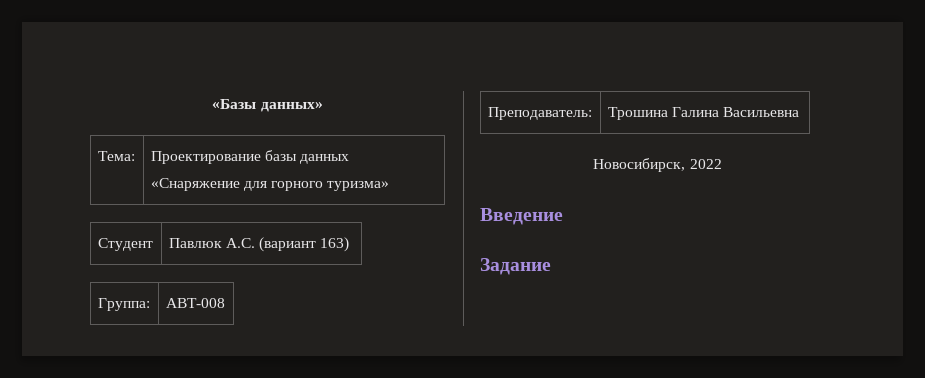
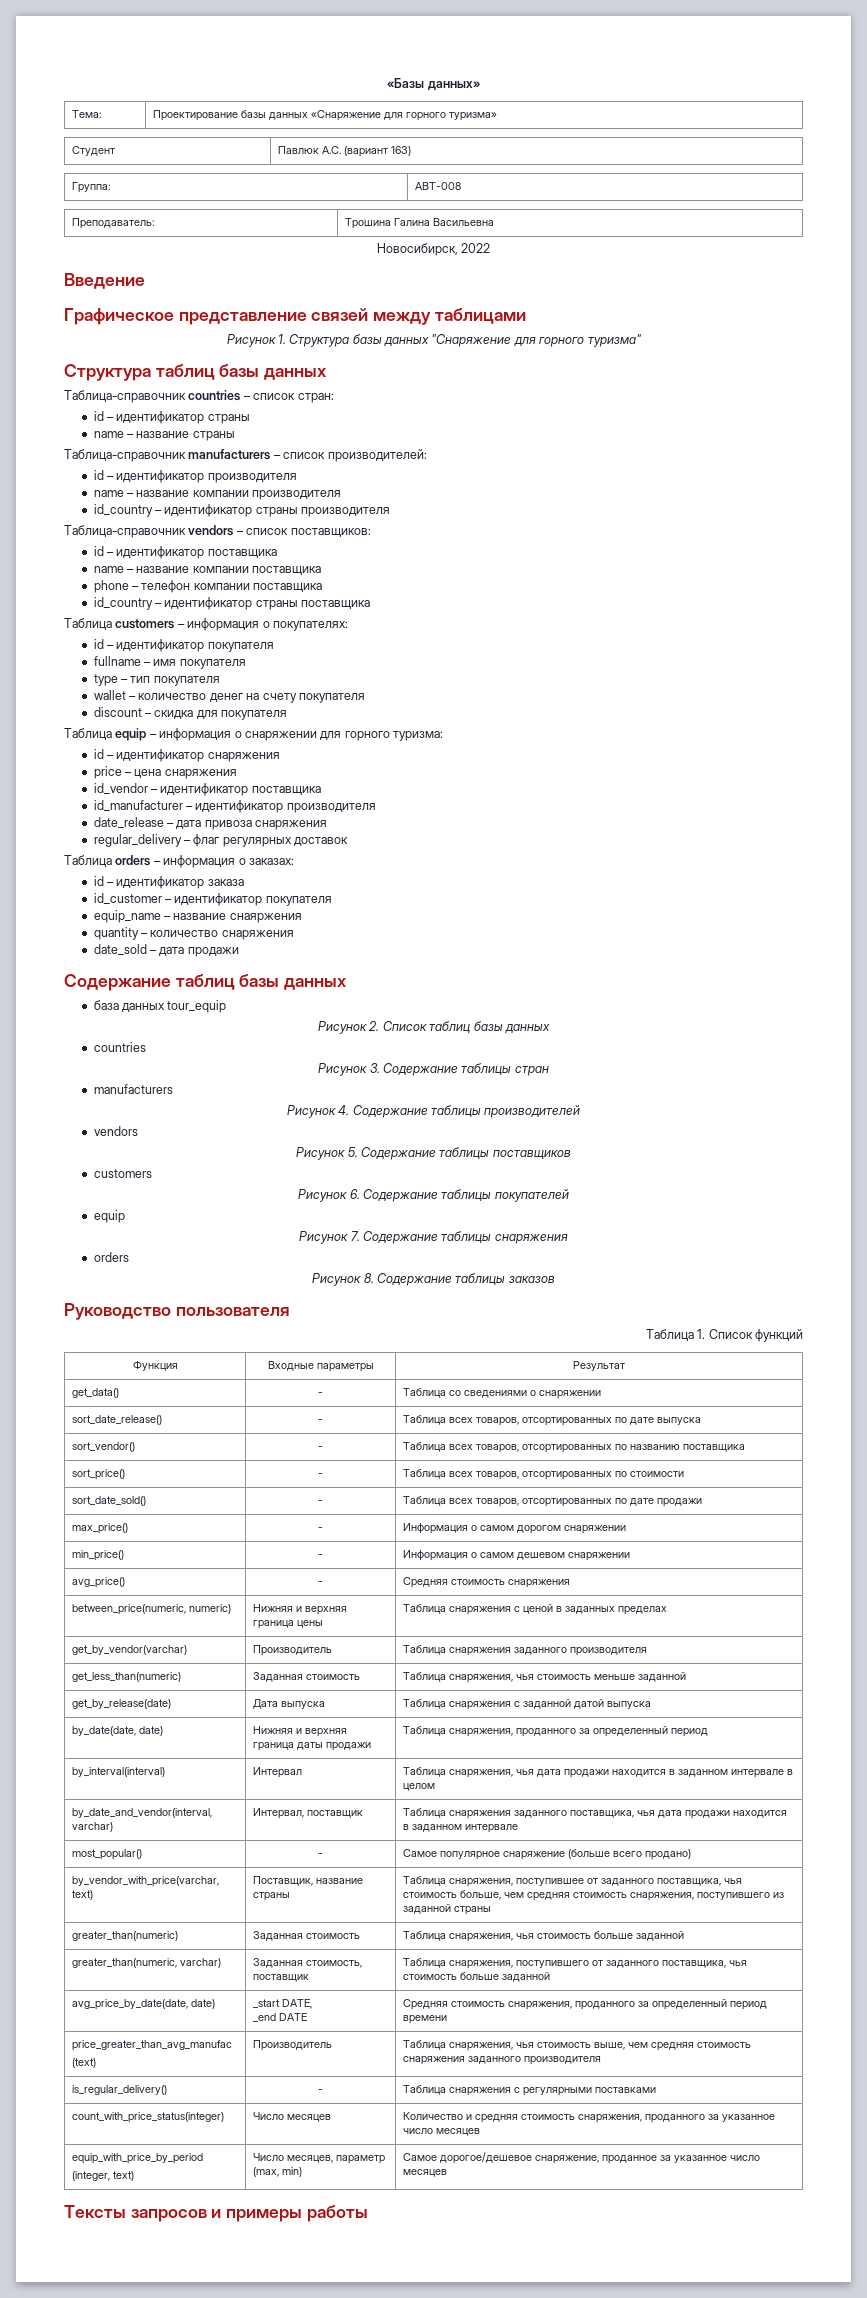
[480,258,551,275] Задание -> [64,308,526,325] [226,334,641,347] [64,364,328,381] [64,390,334,403] [93,411,250,424] [93,431,235,441] [64,449,427,462] [93,470,297,483] [93,490,342,500] [93,504,391,517] [64,525,371,538] [93,546,277,559] [93,566,322,575] [93,580,323,593] [93,597,371,610] [64,618,348,631] [93,639,274,652] [93,656,246,669] [93,674,220,686] [93,690,365,703] [93,707,288,720] [64,728,443,741] [93,749,280,762] [93,766,237,779] [93,783,321,796] [93,800,376,813] [93,817,328,830] [93,834,349,847] [64,855,294,868] [93,876,244,889] [93,893,332,906] [93,910,302,923] [93,927,294,940] [93,944,239,957] [64,974,348,991] [93,1000,227,1013] [318,1021,550,1034] [93,1042,146,1052] [318,1063,549,1076] [93,1084,173,1094] [286,1105,581,1118] [93,1126,138,1136] [296,1147,571,1160] [93,1169,152,1178] [298,1189,569,1202] [93,1210,125,1223] [299,1231,568,1244] [93,1252,129,1262] [312,1273,555,1286] [64,1303,290,1320] [645,1329,803,1342] [132,1361,178,1371] [267,1361,374,1372] [573,1361,625,1371] [71,1388,119,1398] [318,1392,323,1396] [402,1388,601,1399] [71,1415,162,1425] [318,1419,323,1423] [402,1415,701,1426] [71,1442,135,1452] [318,1446,323,1450] [402,1442,745,1453] [71,1469,125,1480] [318,1473,323,1477] [402,1469,684,1480] [71,1496,146,1506] [318,1500,323,1504] [402,1496,702,1507] [71,1523,128,1534] [318,1527,323,1531] [402,1523,626,1534] [71,1550,124,1561] [318,1554,323,1558] [402,1550,630,1561] [71,1577,125,1588] [318,1581,323,1585] [402,1577,570,1588] [71,1604,231,1615] [252,1604,347,1615] [252,1620,323,1629] [402,1604,667,1615] [71,1645,187,1655] [252,1645,332,1656] [402,1645,647,1656] [71,1672,181,1682] [252,1672,360,1682] [402,1672,686,1683] [71,1699,171,1709] [252,1699,325,1709] [402,1699,651,1710] [71,1726,163,1736] [252,1726,347,1737] [252,1742,371,1751] [402,1726,708,1737] [71,1767,165,1777] [252,1767,302,1778] [402,1767,793,1778] [402,1783,435,1791] [71,1808,212,1818] [71,1822,113,1832] [252,1808,363,1819] [402,1808,787,1819] [402,1824,518,1833] [71,1849,142,1860] [318,1853,323,1857] [402,1849,691,1860] [71,1876,219,1887] [71,1890,93,1900] [252,1876,363,1886] [252,1892,290,1901] [402,1876,742,1887] [402,1890,784,1901] [402,1904,491,1915] [71,1931,178,1941] [252,1931,360,1941] [402,1931,684,1942] [71,1958,221,1968] [252,1958,362,1968] [252,1974,309,1982] [402,1958,747,1969] [402,1972,550,1982] [71,1999,215,2010] [252,1999,312,2009] [252,2013,307,2022] [402,1999,767,2010] [402,2015,447,2024] [71,2040,232,2051] [71,2058,96,2068] [252,2040,332,2051] [402,2040,751,2051] [402,2056,601,2065] [71,2085,167,2095] [318,2089,323,2093] [402,2085,656,2096] [71,2112,224,2123] [252,2112,331,2122] [402,2112,775,2123] [402,2128,480,2136] [71,2153,203,2164] [71,2171,134,2181] [252,2153,385,2164] [252,2167,302,2177] [402,2152,760,2164] [402,2169,447,2177] [64,2205,368,2222] Графическое представление связей между таблицами // Рисунок 1. Структура базы данных "Снаряжение для горного туризма" // Структура таблиц базы данных // Таблица-справочник countries – список стран: // id – идентификатор страны // name – название страны // Таблица-справочник manufacturers – список производителей: // id – идентификатор производителя // name – название компании производителя // id_country – идентификатор страны производителя // Таблица-справочник vendors – список поставщиков: // id – идентификатор поставщика // name – название компании поставщика // phone – телефон компании поставщика // id_country – идентификатор страны поставщика // Таблица customers – информация о покупателях: // id – идентификатор покупателя // fullname – имя покупателя // type – тип покупателя // wallet – количество денег на счету покупателя // discount – скидка для покупателя // Таблица equip – информация о снаряжении для горного туризма: // id – идентификатор снаряжения // price – цена снаряжения // id_vendor – идентификатор поставщика // id_manufacturer – идентификатор производителя // date_release – дата привоза снаряжения // regular_delivery – флаг регулярных доставок // Таблица orders – информация о заказах: // id – идентификатор заказа // id_customer – идентификатор покупателя // equip_name – название снаяржения // quantity – количество снаряжения // date_sold – дата продажи // Содержание таблиц базы данных // база данных tour_equip // Рисунок 2. Список таблиц базы данных // countries // Рисунок 3. Содержание таблицы стран // manufacturers // Рисунок 4. Содержание таблицы производителей // vendors // Рисунок 5. Содержание таблицы поставщиков // customers // Рисунок 6. Содержание таблицы покупателей // equip // Рисунок 7. Содержание таблицы снаряжения // orders // Рисунок 8. Содержание таблицы заказов // Руководство пользователя // Таблица 1. Список функций // Функция | Входные параметры | Результат // get_data() | - | Таблица со сведениями о снаряжении // sort_date_release() | - | Таблица всех товаров, отсортированных по дате выпуска // sort_vendor() | - | Таблица всех товаров, отсортированных по названию поставщика // sort_price() | - | Таблица всех товаров, отсортированных по стоимости // sort_date_sold() | - | Таблица всех товаров, отсортированных по дате продажи // max_price() | - | Информация о самом дорогом снаряжении // min_price() | - | Информация о самом дешевом снаряжении // avg_price() | - | Средняя стоимость снаряжения // between_price(numeric, numeric) | Нижняя и верхняя граница цены | Таблица снаряжения с ценой в заданных пределах // get_by_vendor(varchar) | Производитель | Таблица снаряжения заданного производителя // get_less_than(numeric) | Заданная стоимость | Таблица снаряжения, чья стоимость меньше заданной // get_by_release(date) | Дата выпуска | Таблица снаряжения с заданной датой выпуска // by_date(date, date) | Нижняя и верхняя граница даты продажи | Таблица снаряжения, проданного за определенный период // by_interval(interval) | Интервал | Таблица снаряжения, чья дата продажи находится в заданном интервале в целом // by_date_and_vendor(interval, varchar) | Интервал, поставщик | Таблица снаряжения заданного поставщика, чья дата продажи находится в заданном интервале // most_popular() | - | Самое популярное снаряжение (больше всего продано) // by_vendor_with_price(varchar, text) | Поставщик, название страны | Таблица снаряжения, поступившее от заданного поставщика, чья стоимость больше, чем средняя стоимость снаряжения, поступившего из заданной страны // greater_than(numeric) | Заданная стоимость | Таблица снаряжения, чья стоимость больше заданной // greater_than(numeric, varchar) | Заданная стоимость, поставщик | Таблица снаряжения, поступившего от заданного поставщика, чья стоимость больше заданной // avg_price_by_date(date, date) | _start DATE, // _end DATE | Средняя стоимость снаряжения, проданного за определенный период времени // price_greater_than_avg_manufac // (text) | Производитель | Таблица снаряжения, чья стоимость выше, чем средняя стоимость снаряжения заданного производителя // is_regular_delivery() | - | Таблица снаряжения с регулярными поставками // count_with_price_status(integer) | Число месяцев | Количество и средняя стоимость снаряжения, проданного за указанное число месяцев // equip_with_price_by_period // (integer, text) | Число месяцев, параметр (max, min) | Самое дорогое/дешевое снаряжение, проданное за указанное число месяцев // Тексты запросов и примеры работы

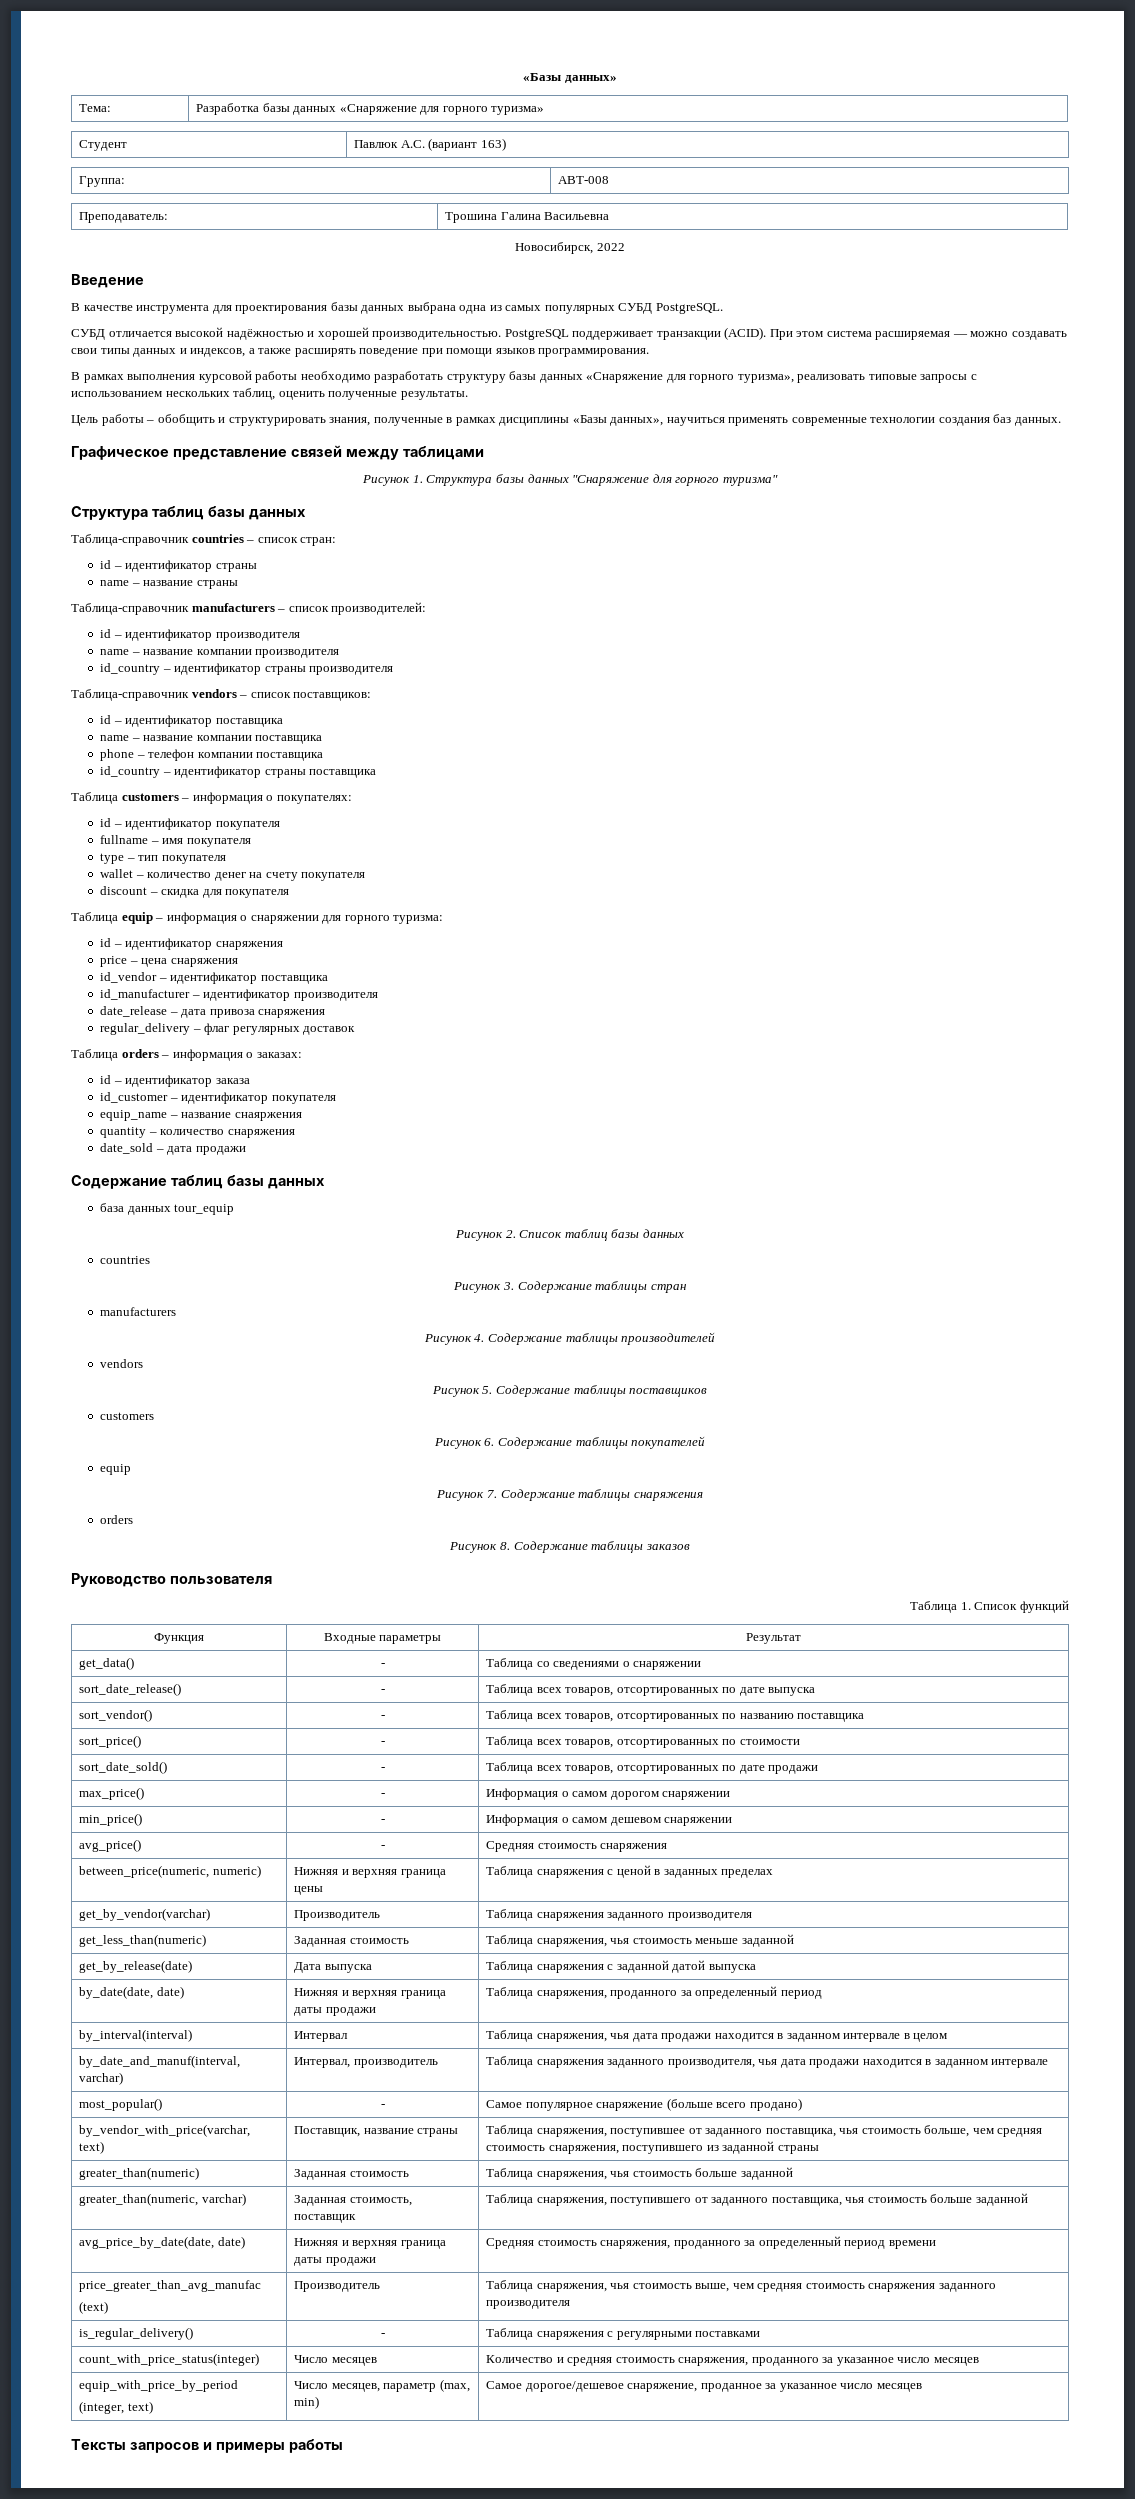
[152,110,238,121] Проектирование -> [196,103,260,115] Разработка
(145, 281) none -> [71,302,723,314] [71,327,1067,340] [71,348,650,357] [71,370,977,383] [71,388,468,400] [71,414,1061,426] // В качестве инструмента для проектирования базы данных выбрана одна из самых популярных СУБД PostgreSQL. // СУБД отличается высокой надёжностью и хорошей производительностью. PostgreSQL поддерживает транзакции (ACID). При этом система расширяемая — можно создавать свои типы данных и индексов, а также расширять поведение при помощи языков программирования. // В рамках выполнения курсовой работы необходимо разработать структуру базы данных «Снаряжение для горного туризма», реализовать типовые запросы с использованием нескольких таблиц, оценить полученные результаты. // Цель работы – обобщить и структурировать знания, полученные в рамках дисциплины «Базы данных», научиться применять современные технологии создания баз данных.
[71,1808,212,1818] by_date_and_vendor(interval, -> [79,2055,241,2068] by_date_and_manuf(interval,
[306,1810,363,1818] [402,1808,634,1819] поставщик | Таблица снаряжения заданного поставщика, -> [353,2059,438,2068] [486,2056,755,2068] производитель | Таблица снаряжения заданного производителя,
[252,1999,312,2009] [252,2013,307,2022] _start DATE, // _end DATE -> [294,2238,446,2249] [294,2257,376,2266] Нижняя и верхняя граница даты продажи

